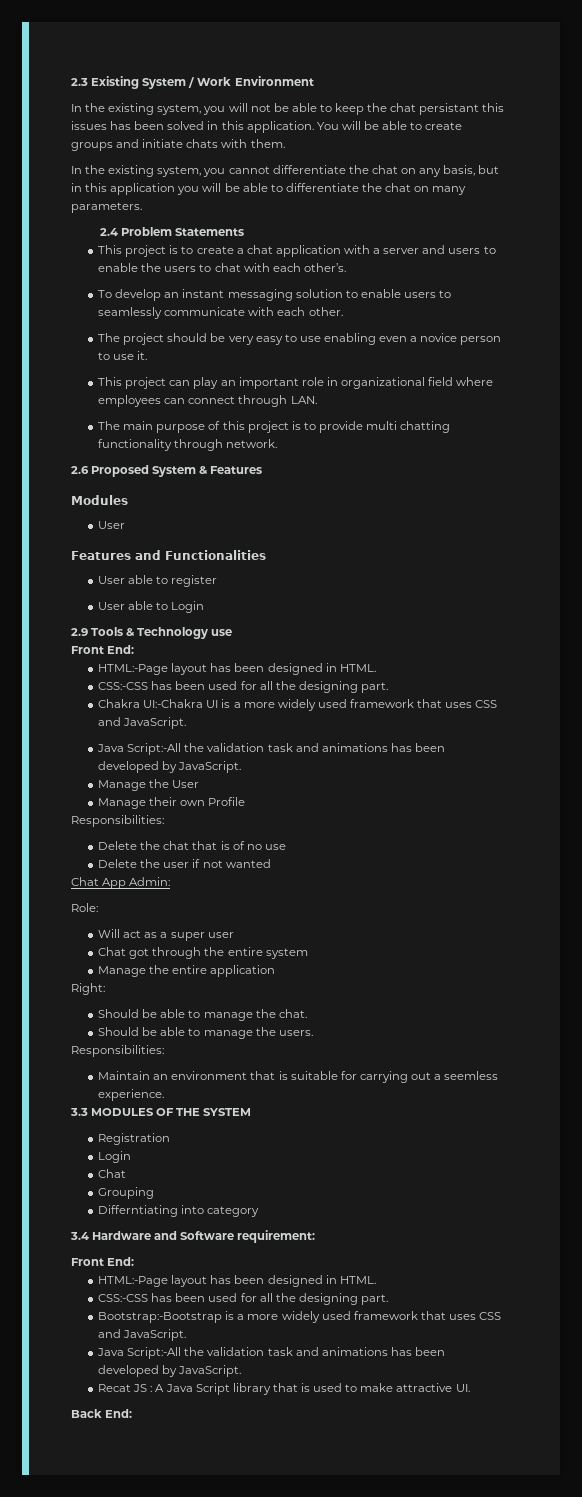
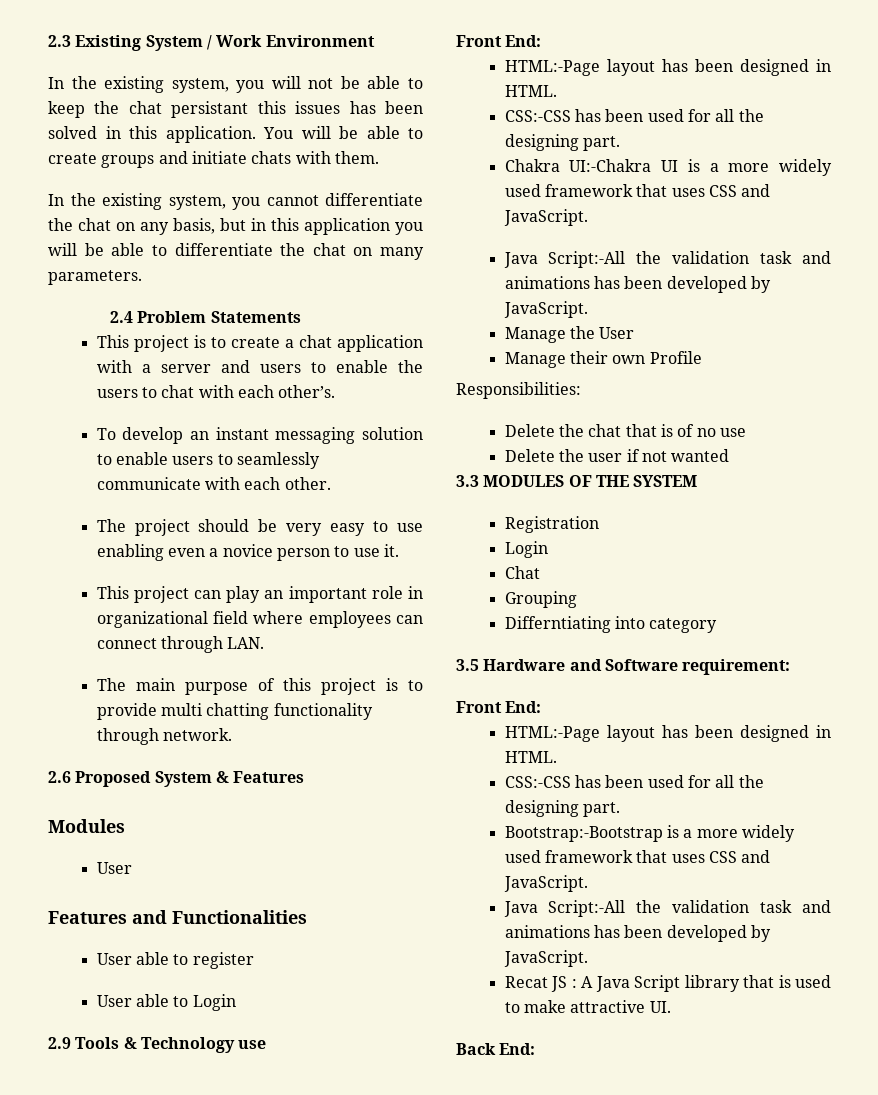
[71,877,171,889] [71,903,98,912] [98,929,234,941] [98,947,308,959] [98,965,276,977] [71,983,105,995] [98,1009,307,1021] [98,1027,313,1039] [71,1045,164,1057] [98,1071,499,1083] [98,1089,165,1101] // Chat App Admin: // Role: // Will act as a super user // Chat got through the entire system // Manage the entire application // Right: // Should be able to manage the chat. // Should be able to manage the users. // Responsibilities: // Maintain an environment that is suitable for carrying out a seemless experience. -> (730, 455) none
[70,1232,89,1240] 3.4 -> [456,659,479,671] 3.5

